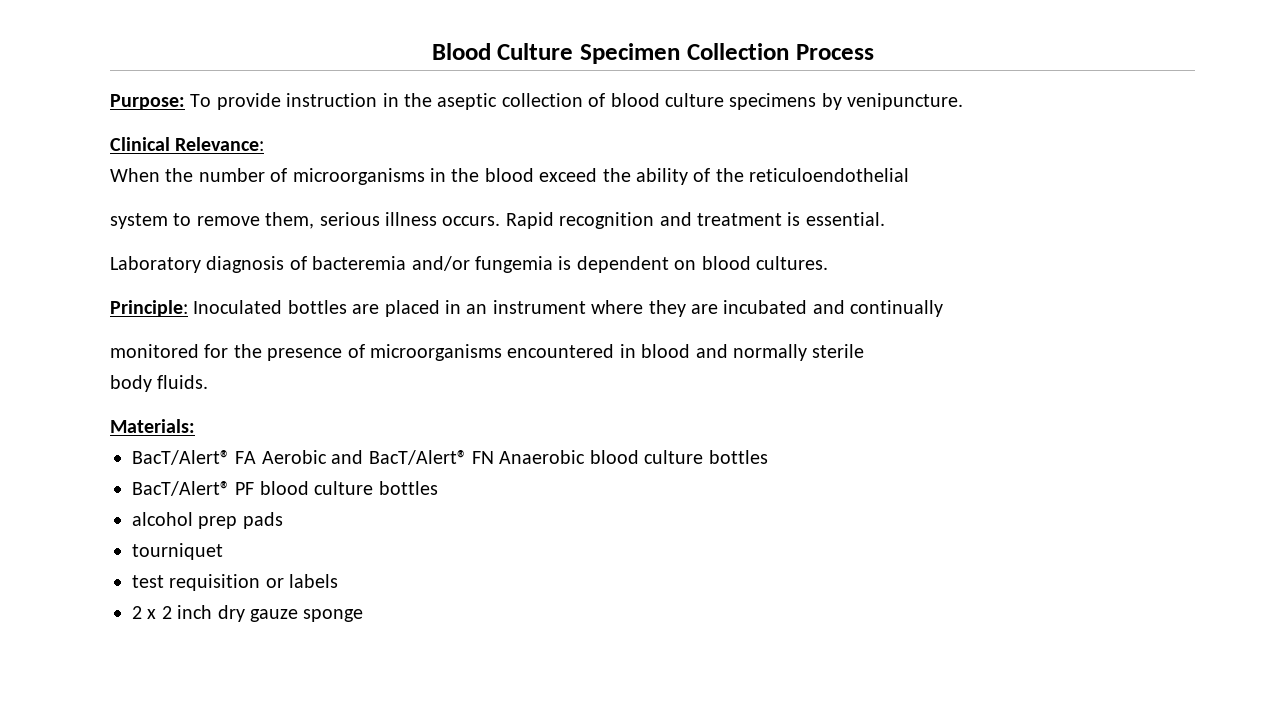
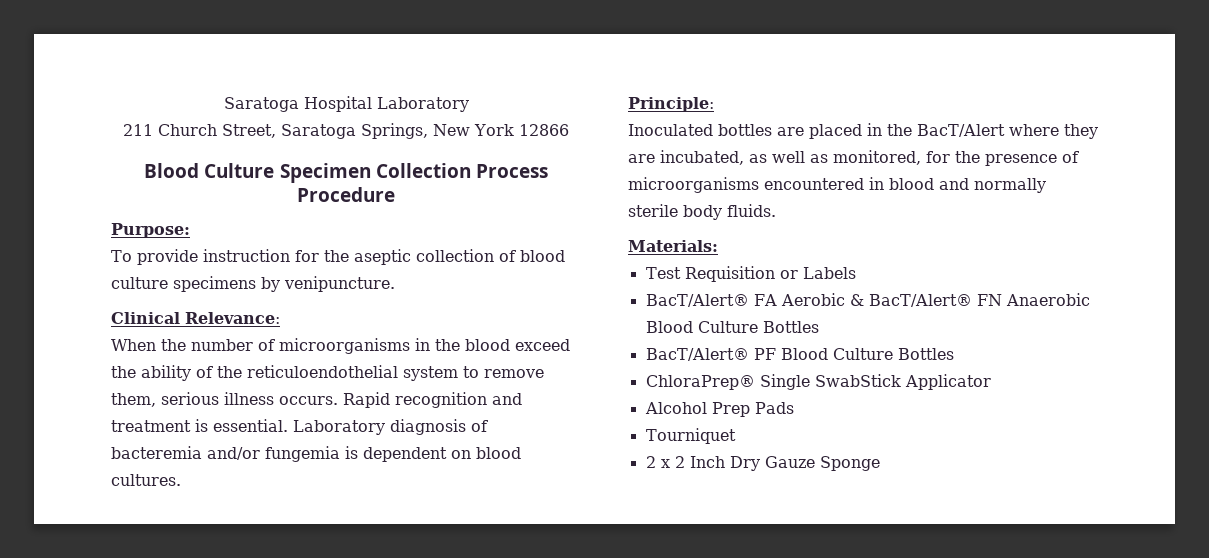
(431, 51) none -> [223,96,469,112] [123,123,569,139] Saratoga Hospital Laboratory // 211 Church Street, Saratoga Springs, New York 12866 //
(874, 52) none -> [297,187,395,202] Procedure
(185, 102) none -> (190, 230) //
[382,93,399,107] in -> [294,250,319,262] for
(910, 175) // -> (398, 371) none
(885, 219) // -> (288, 425) none
(188, 308) none -> (714, 104) //
[466,300,586,314] an instrument -> [887,124,1005,137] the BacT/Alert
[723,300,944,317] [110,344,199,358] incubated and continually // monitored -> [660,150,921,165] incubated, as well as monitored,
(865, 351) // -> (678, 210) none
(195, 426) none -> [645,266,856,282] // Test Requisition or Labels
[331,450,364,464] and -> [849,294,864,306] &
[589,450,768,464] blood culture bottles -> [645,321,819,333] Blood Culture Bottles
[259,481,438,495] [132,512,283,529] [132,543,223,560] [132,574,339,591] blood culture bottles // alcohol prep pads // tourniquet // test requisition or labels -> [780,348,954,360] [645,374,991,390] [644,402,794,417] [645,428,736,444] Blood Culture Bottles // ChloraPrep® Single SwabStick Applicator // Alcohol Prep Pads // Tourniquet
[177,605,364,622] inch dry gauze sponge -> [689,456,880,471] Inch Dry Gauze Sponge

